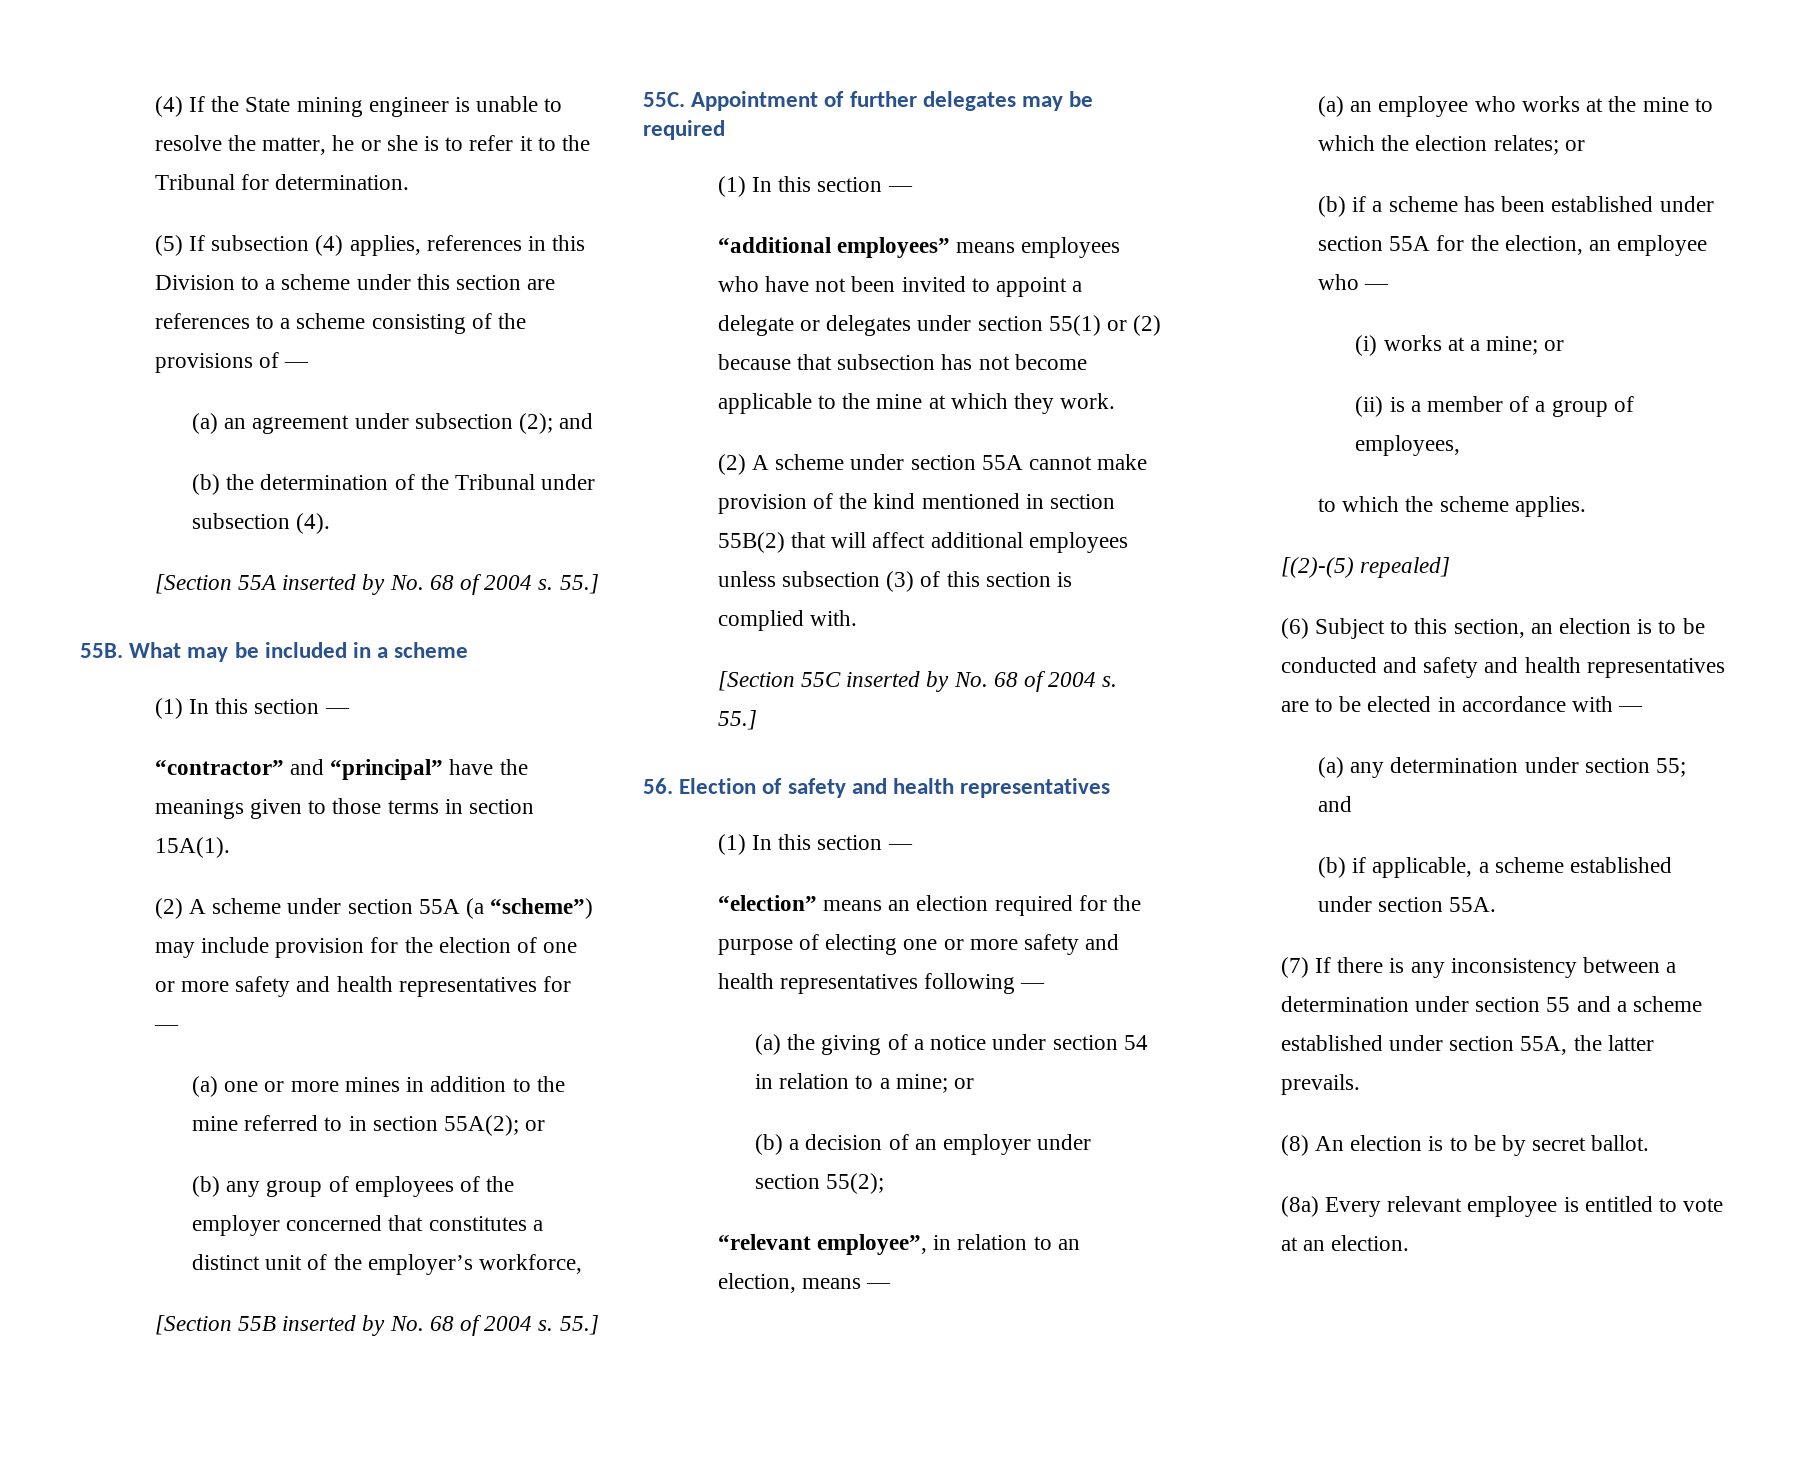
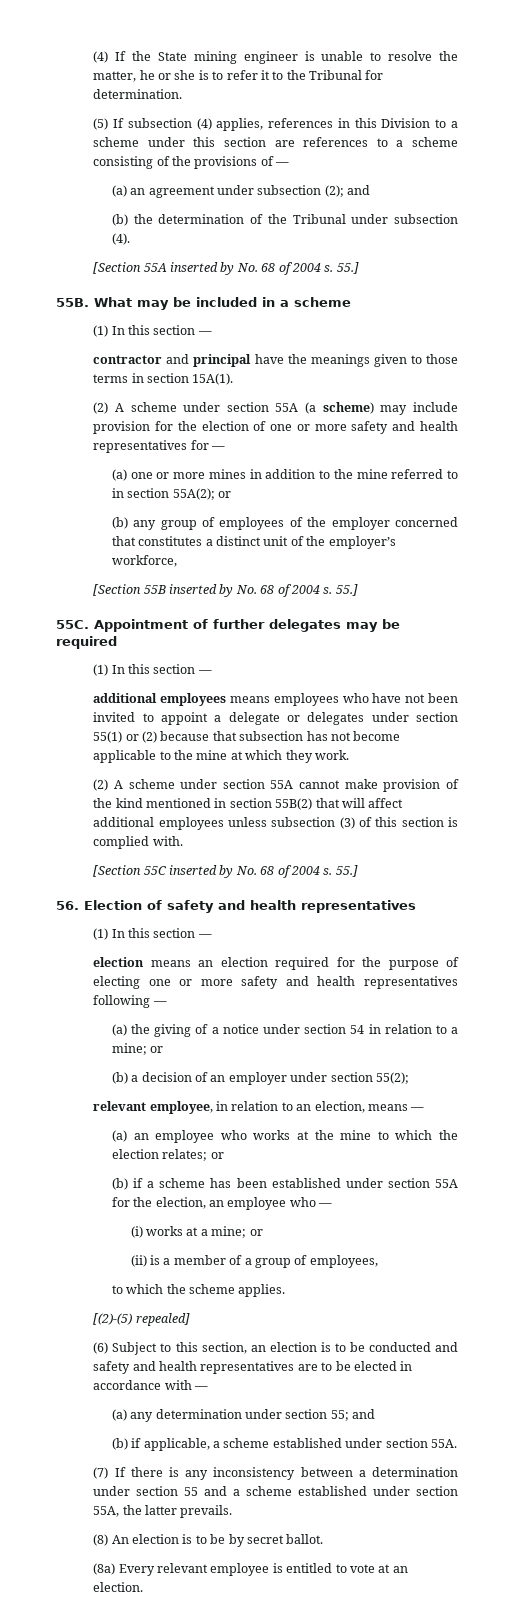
[154,759,444,780] “contractor” and “principal” -> [93,354,252,367] contractor and principal
[490,898,594,919] “scheme”) -> [322,402,374,414] scheme)
[717,237,950,258] “additional employees” -> [93,693,227,706] additional employees
[717,895,817,911] “election” -> [93,957,145,967] election
[717,1234,927,1255] “relevant employee”, -> [93,1101,213,1114] relevant employee,

